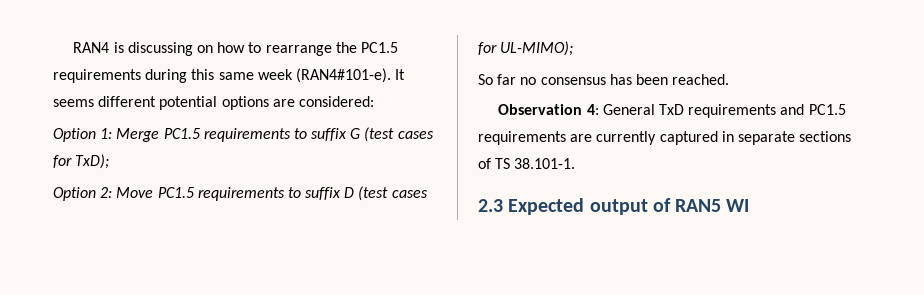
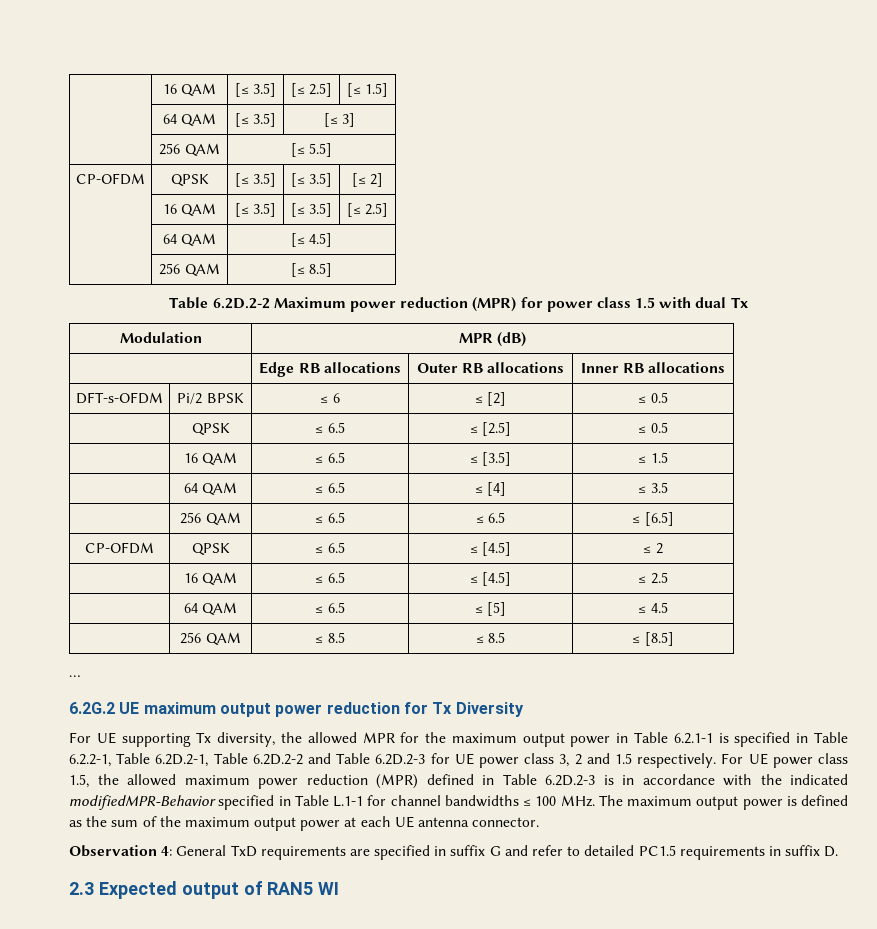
[73,42,398,56] [53,68,406,83] [53,96,374,110] [53,127,434,142] [53,154,110,169] [53,186,428,201] [478,41,574,56] [478,74,730,85] RAN4 is discussing on how to rearrange the PC1.5 requirements during this same week (RAN4#101-e). It seems different potential options are considered: // Option 1: Merge PC1.5 requirements to suffix G (test cases for TxD); // Option 2: Move PC1.5 requirements to suffix D (test cases for UL-MIMO); // So far no consensus has been reached. -> [162,83,217,97] [234,83,277,97] [290,83,333,97] [346,83,389,97] [162,113,217,127] [234,113,277,127] [323,113,356,127] [159,143,220,157] [290,143,333,157] [76,173,145,185] [170,174,209,187] [234,173,277,187] [290,173,333,187] [351,173,384,187] [162,203,217,217] [234,203,277,217] [290,203,333,217] [346,203,389,217] [162,233,217,247] [290,233,333,247] [159,263,220,277] [290,263,333,277] [169,297,748,312] [119,332,202,343] [458,332,527,347] [259,362,401,377] [416,362,565,373] [580,362,726,373] [76,392,163,404] [177,393,244,404] [320,393,340,403] [474,392,507,406] [638,392,668,403] [191,423,230,436] [315,422,345,433] [469,422,512,436] [638,422,668,433] [183,452,238,466] [315,452,345,463] [469,452,512,466] [638,452,668,463] [183,482,238,496] [315,482,345,493] [474,482,507,496] [638,482,668,493] [180,512,241,526] [315,512,345,523] [475,512,506,523] [632,512,674,526] [85,542,154,554] [191,543,230,556] [315,542,345,553] [469,542,512,556] [643,543,663,554] [183,572,238,586] [315,572,345,583] [469,572,512,586] [638,572,668,584] [183,602,238,616] [315,602,345,613] [474,602,507,616] [638,602,668,613] [180,632,241,646] [315,632,345,643] [475,632,506,643] [632,632,674,646] [69,675,81,677] [69,702,524,717] [69,732,848,747] [69,753,849,768] [69,774,848,789] [69,795,848,810] [69,816,540,831] | 16 QAM | [≤ 3.5] | [≤ 2.5] | [≤ 1.5] // | 64 QAM | [≤ 3.5] | [≤ 3] // | 256 QAM | [≤ 5.5] // CP-OFDM | QPSK | [≤ 3.5] | [≤ 3.5] | [≤ 2] // | 16 QAM | [≤ 3.5] | [≤ 3.5] | [≤ 2.5] // | 64 QAM | [≤ 4.5] // | 256 QAM | [≤ 8.5] // Table 6.2D.2-2 Maximum power reduction (MPR) for power class 1.5 with dual Tx // Modulation | MPR (dB) // | Edge RB allocations | Outer RB allocations | Inner RB allocations // DFT-s-OFDM | Pi/2 BPSK | ≤ 6 | ≤ [2] | ≤ 0.5 // | QPSK | ≤ 6.5 | ≤ [2.5] | ≤ 0.5 // | 16 QAM | ≤ 6.5 | ≤ [3.5] | ≤ 1.5 // | 64 QAM | ≤ 6.5 | ≤ [4] | ≤ 3.5 // | 256 QAM | ≤ 6.5 | ≤ 6.5 | ≤ [6.5] // CP-OFDM | QPSK | ≤ 6.5 | ≤ [4.5] | ≤ 2 // | 16 QAM | ≤ 6.5 | ≤ [4.5] | ≤ 2.5 // | 64 QAM | ≤ 6.5 | ≤ [5] | ≤ 4.5 // | 256 QAM | ≤ 8.5 | ≤ 8.5 | ≤ [8.5] // … // 6.2G.2 UE maximum output power reduction for Tx Diversity // For UE supporting Tx diversity, the allowed MPR for the maximum output power in Table 6.2.1-1 is specified in Table 6.2.2-1, Table 6.2D.2-1, Table 6.2D.2-2 and Table 6.2D.2-3 for UE power class 3, 2 and 1.5 respectively. For UE power class 1.5, the allowed maximum power reduction (MPR) defined in Table 6.2D.2-3 is in accordance with the indicated modifiedMPR-Behavior specified in Table L.1-1 for channel bandwidths ≤ 100 MHz. The maximum output power is defined as the sum of the maximum output power at each UE antenna connector.
[780,104,846,115] [478,131,852,145] [478,158,576,169] and PC1.5 requirements are currently captured in separate sections of TS 38.101-1. -> [349,845,839,860] are specified in suffix G and refer to detailed PC1.5 requirements in suffix D.

